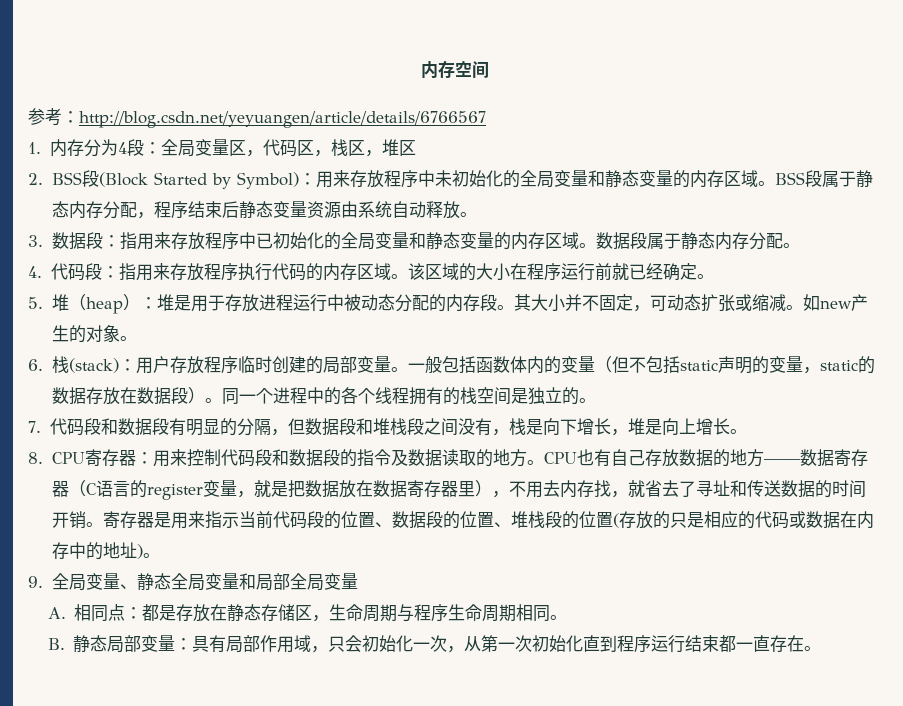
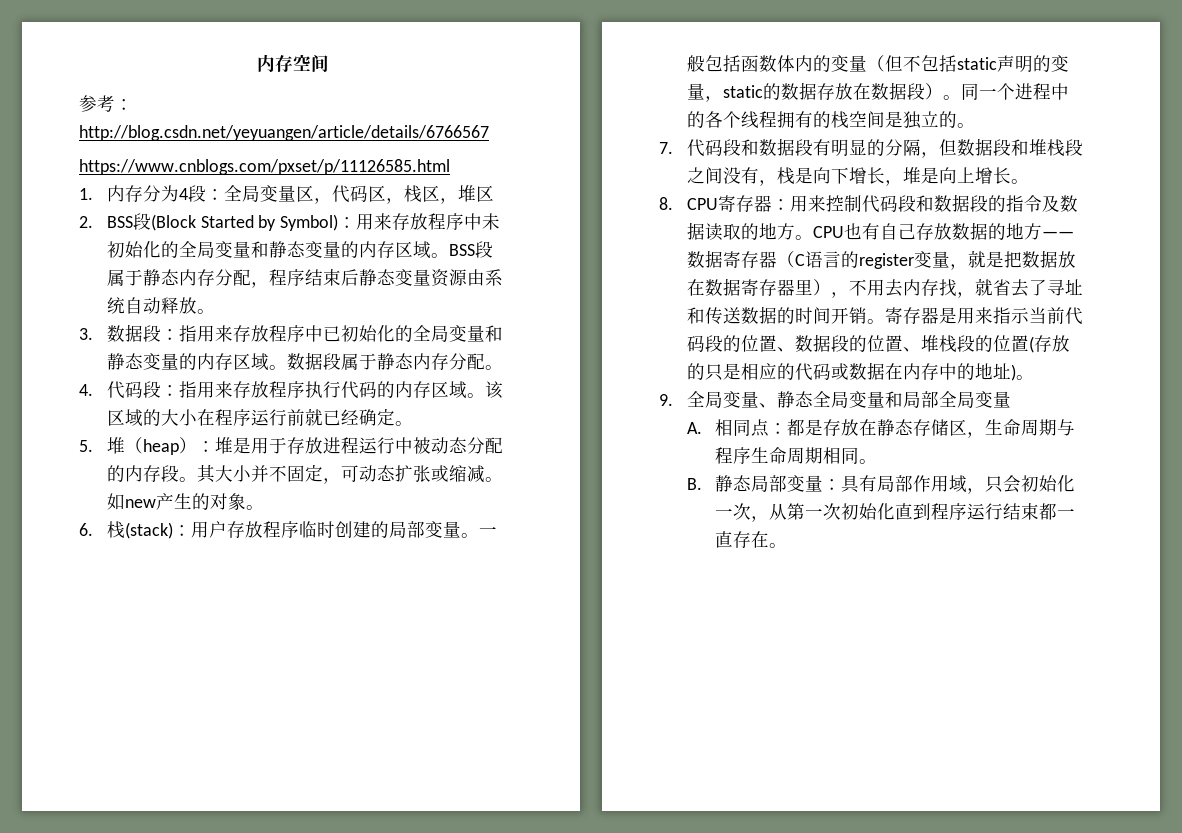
(486, 119) none -> [79,159,450,175] // https://www.cnblogs.com/pxset/p/11126585.html

